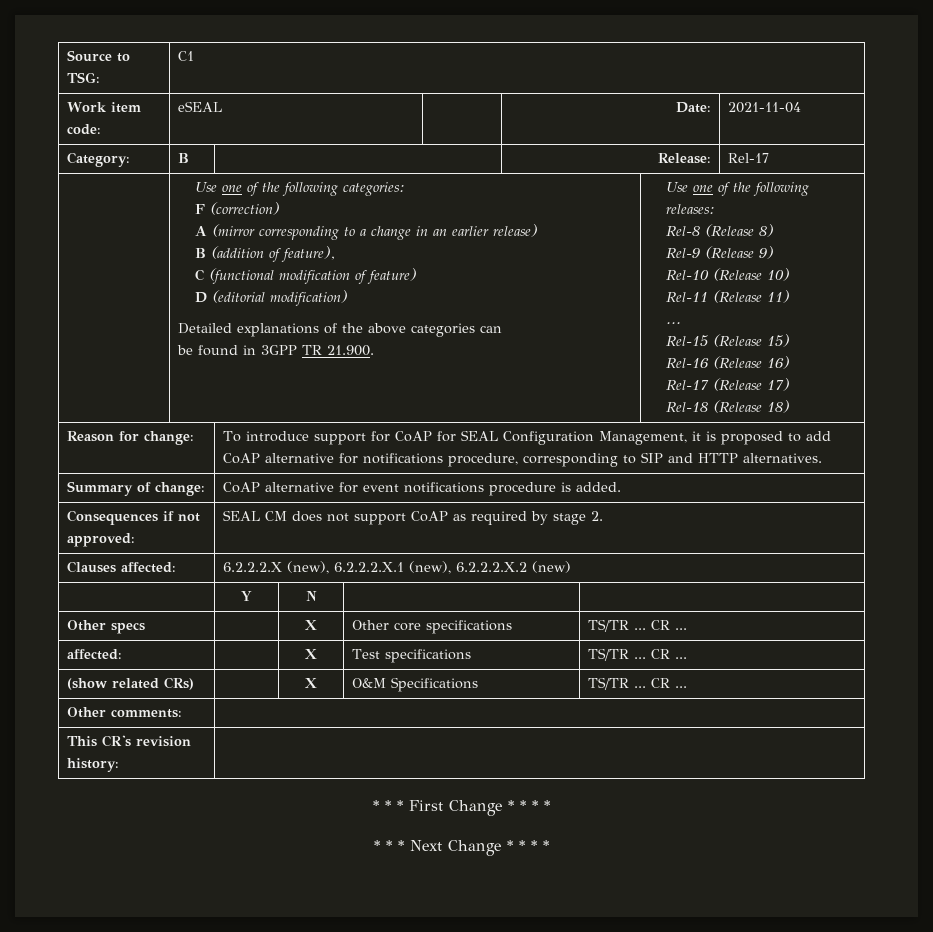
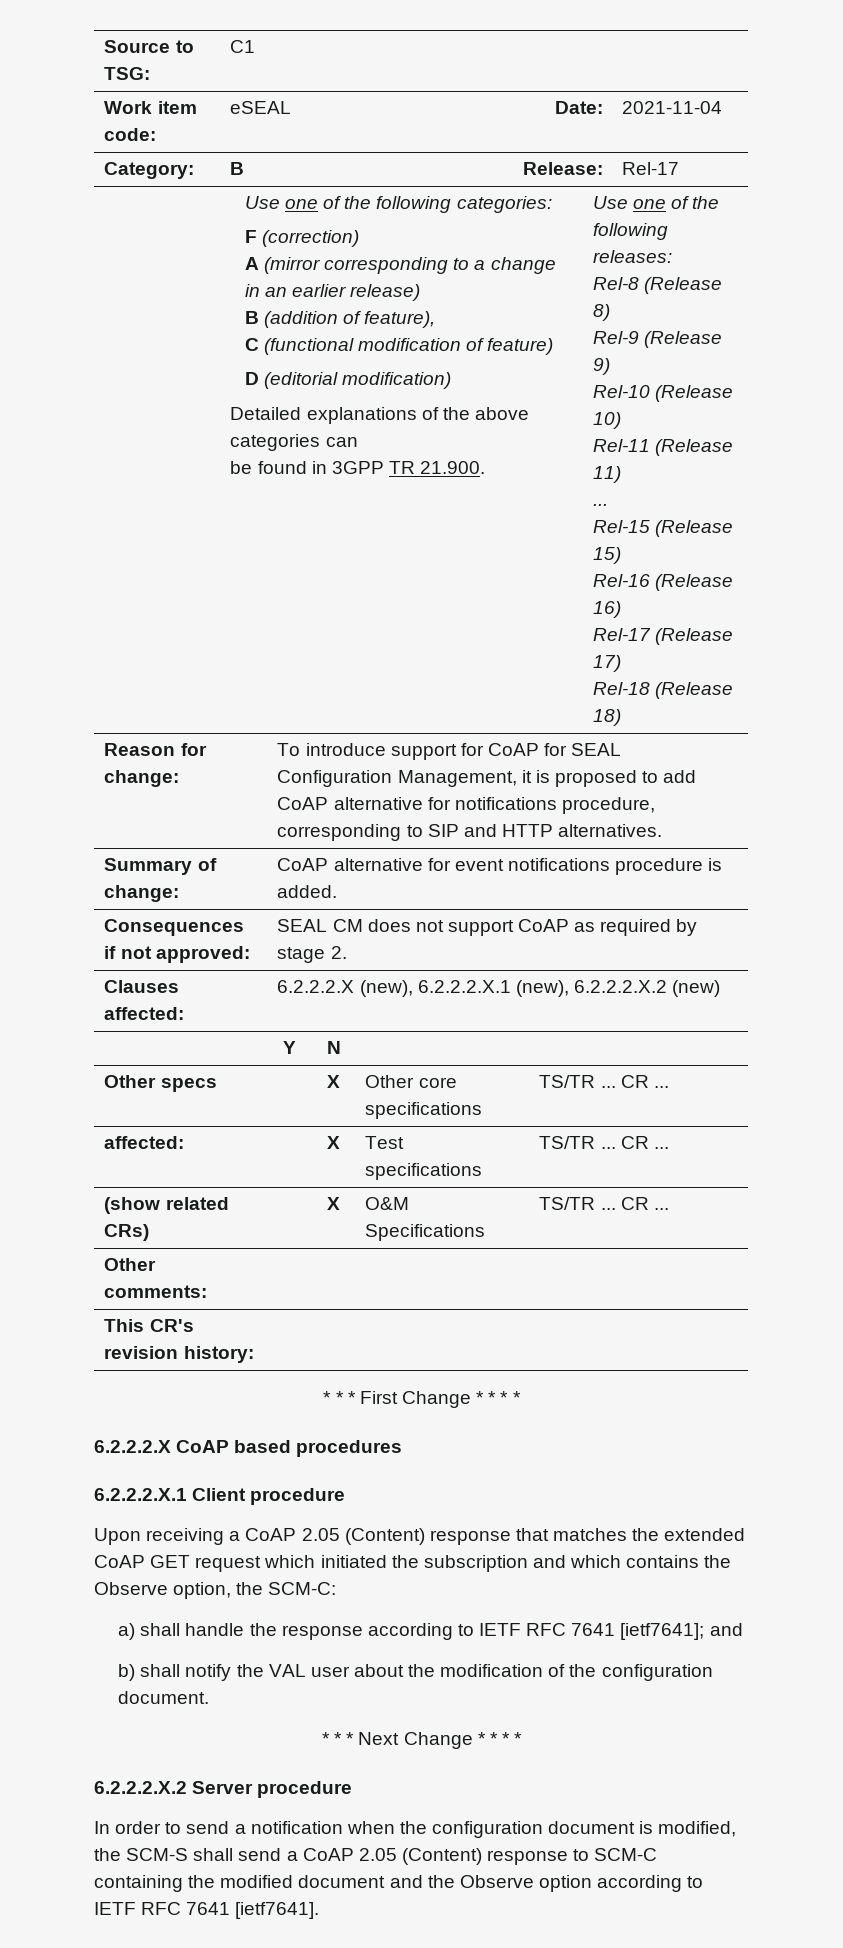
(550, 805) none -> [94,1440,403,1457] [94,1488,346,1505] [94,1528,746,1545] [94,1555,732,1572] [94,1582,337,1599] [118,1623,743,1640] [118,1664,713,1681] [118,1691,210,1704] // 6.2.2.2.X CoAP based procedures // 6.2.2.2.X.1 Client procedure // Upon receiving a CoAP 2.05 (Content) response that matches the extended CoAP GET request which initiated the subscription and which contains the Observe option, the SCM-C: // a) shall handle the response according to IETF RFC 7641 [ietf7641]; and // b) shall notify the VAL user about the modification of the configuration document.
(549, 845) none -> [94,1781,353,1798] [94,1821,737,1838] [94,1848,658,1865] [94,1875,704,1892] [94,1902,320,1919] // 6.2.2.2.X.2 Server procedure // In order to send a notification when the configuration document is modified, the SCM-S shall send a CoAP 2.05 (Content) response to SCM-C containing the modified document and the Observe option according to IETF RFC 7641 [ietf7641].

